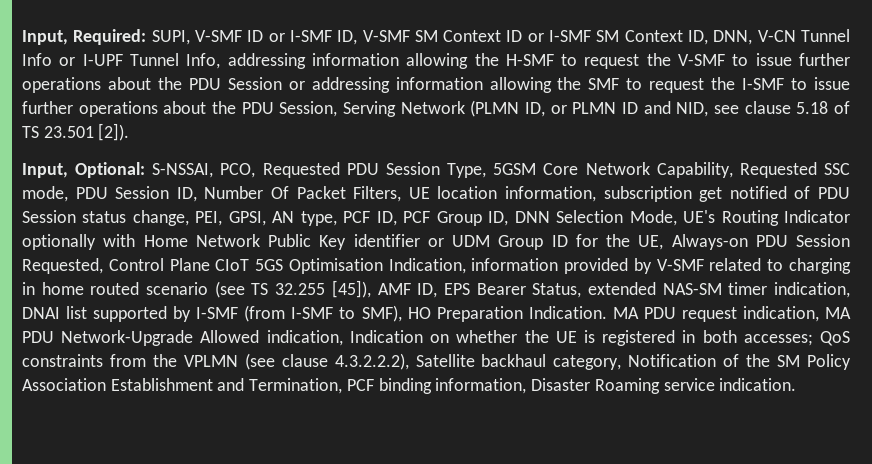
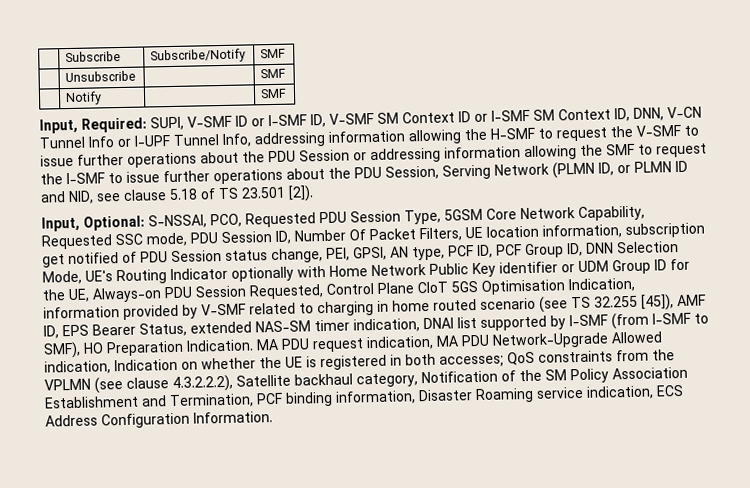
(22, 37) none -> [64,50,121,63] [149,48,246,64] [259,48,286,59] [64,70,136,83] [259,68,286,79] [64,91,102,106] [259,88,287,99] | Subscribe | Subscribe/Notify | SMF // | Unsubscribe | | SMF // | Notify | | SMF //
[719,378,797,391] indication. -> [586,384,684,400] [45,411,273,429] indication, ECS Address Configuration Information.

